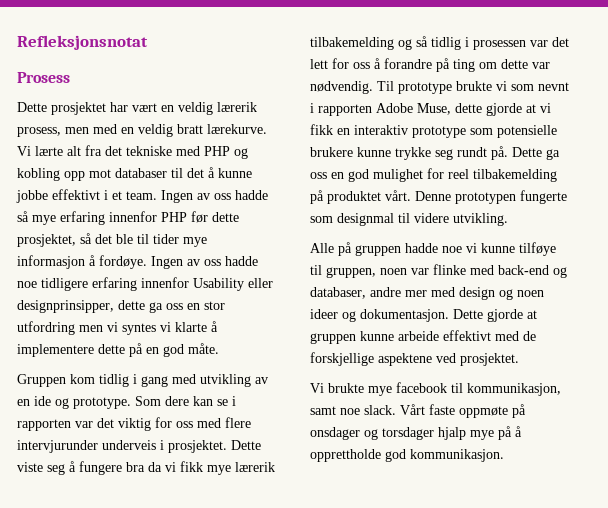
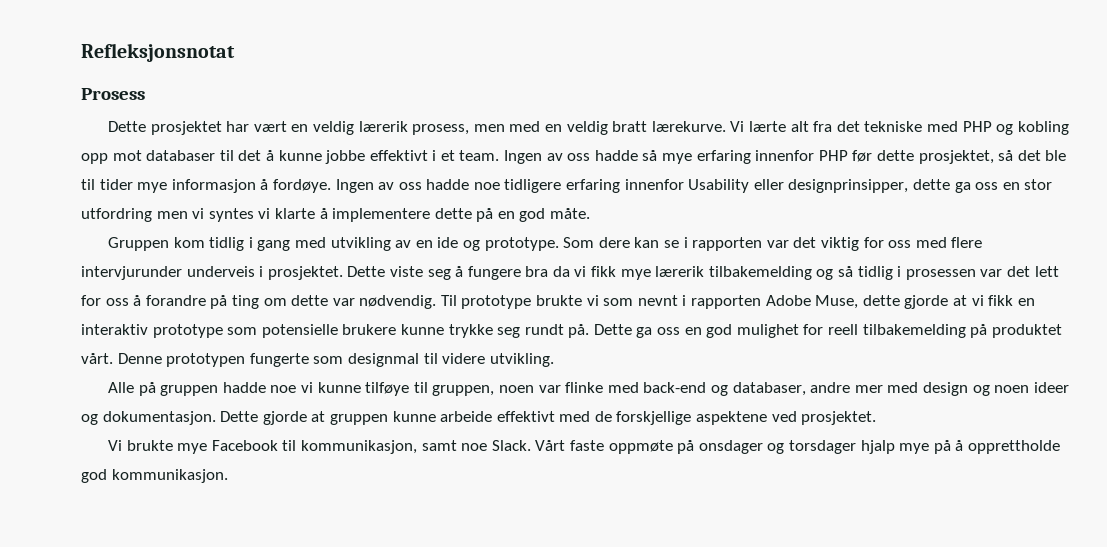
[448,169,469,179] reel -> [828,324,859,335] reell
[396,382,447,393] facebook -> [211,440,278,451] Facebook
[364,405,396,415] slack. -> [491,440,531,451] Slack.

